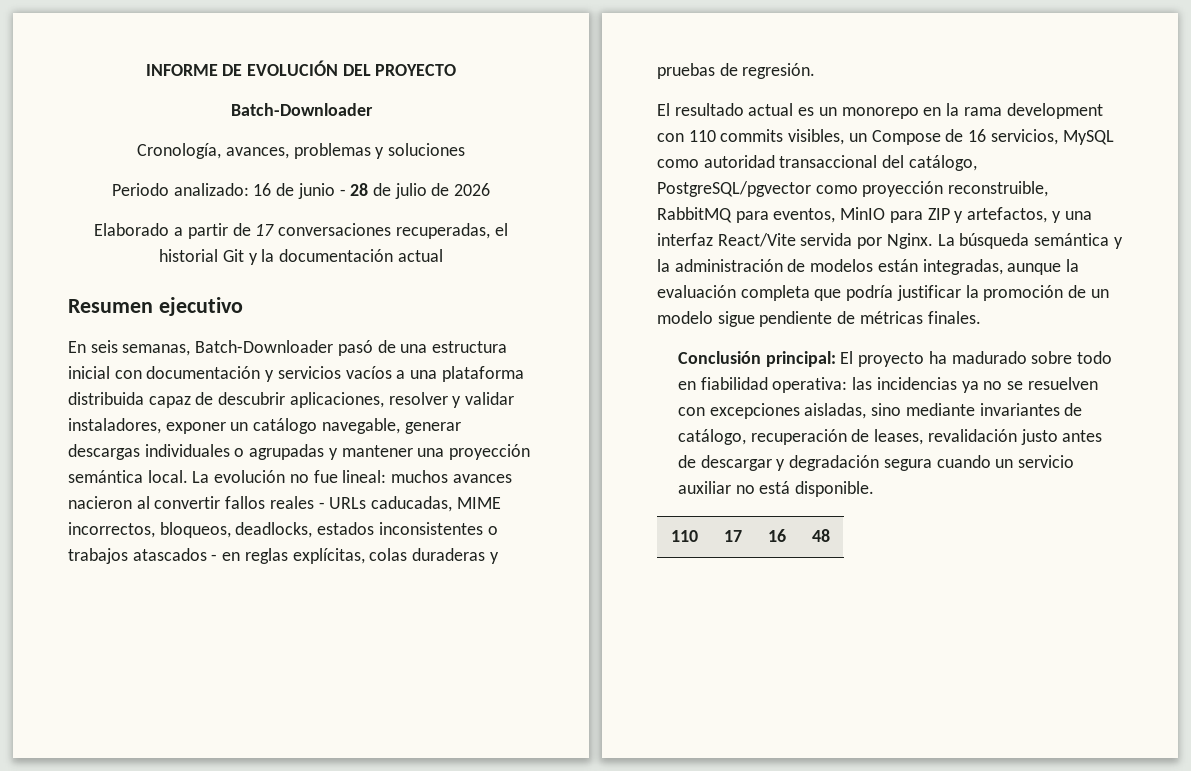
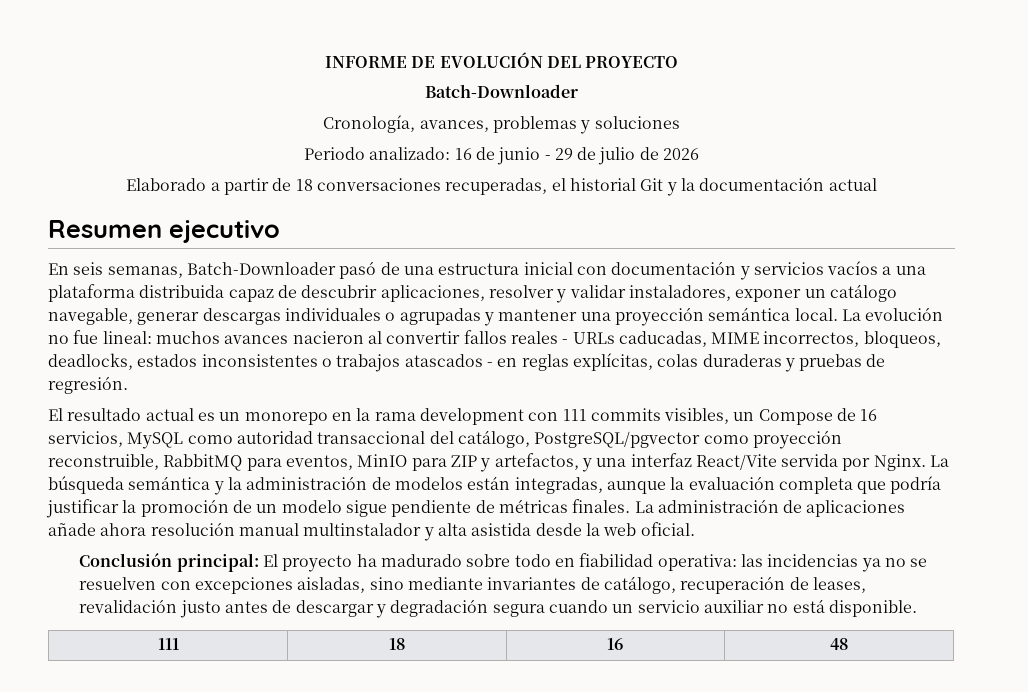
[350,183,369,196] 28 -> [554,148,573,160] 29
[255,224,275,236] 17 -> [295,179,313,191] 18
[688,130,716,142] 110 -> [562,409,587,421] 111
(981, 317) none -> [634,499,906,517] [48,522,695,541] La administración de aplicaciones añade ahora resolución manual multinstalador y alta asistida desde la web oficial.
[670,530,698,542] [723,530,742,542] 110 | 17 -> [157,638,179,650] [388,638,406,650] 111 | 18

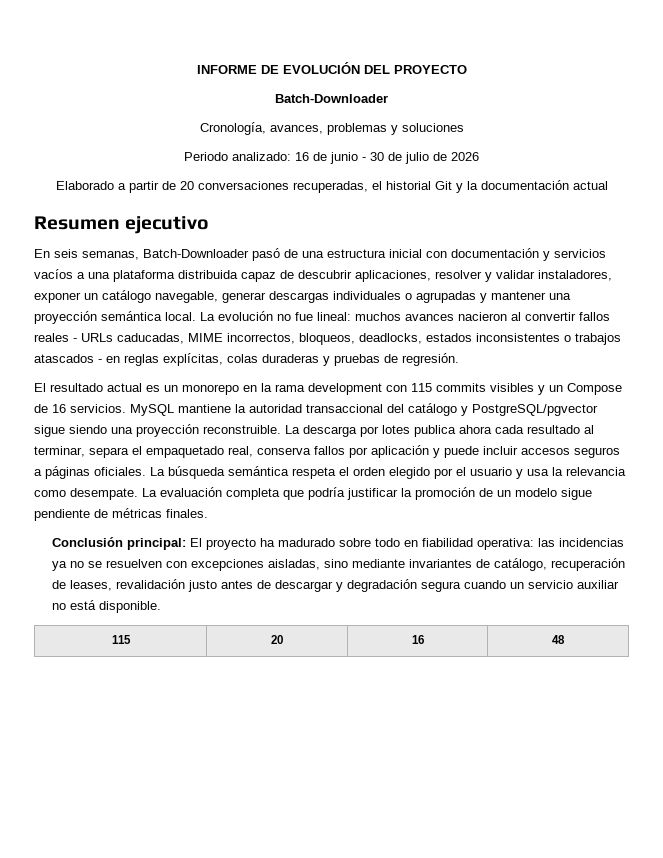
[554,148,573,160] 29 -> [370,152,384,161] 30
[295,179,313,191] 18 -> [179,181,194,190] 20
[562,408,878,425] [48,430,842,449] [48,453,950,472] [48,476,685,495] 111 commits visibles, un Compose de 16 servicios, MySQL como autoridad transaccional del catálogo, PostgreSQL/pgvector como proyección reconstruible, RabbitMQ para eventos, MinIO para ZIP y artefactos, y una interfaz React/Vite servida por Nginx. La búsqueda semántica y la administración de modelos están integradas, aunque la -> [411,383,622,395] [34,403,598,416] [34,424,594,437] [34,445,620,458] [34,466,626,479] [34,488,157,500] 115 commits visibles y un Compose de 16 servicios. MySQL mantiene la autoridad transaccional del catálogo y PostgreSQL/pgvector sigue siendo una proyección reconstruible. La descarga por lotes publica ahora cada resultado al terminar, separa el empaquetado real, conserva fallos por aplicación y puede incluir accesos seguros a páginas oficiales. La búsqueda semántica respeta el orden elegido por el usuario y usa la relevancia como desempate. La
[634,499,906,517] [48,522,695,541] La administración de aplicaciones añade ahora resolución manual multinstalador y alta asistida desde la web oficial. -> (208, 513) none
[157,638,179,650] [388,638,406,650] 111 | 18 -> [111,635,131,644] [271,635,283,644] 115 | 20

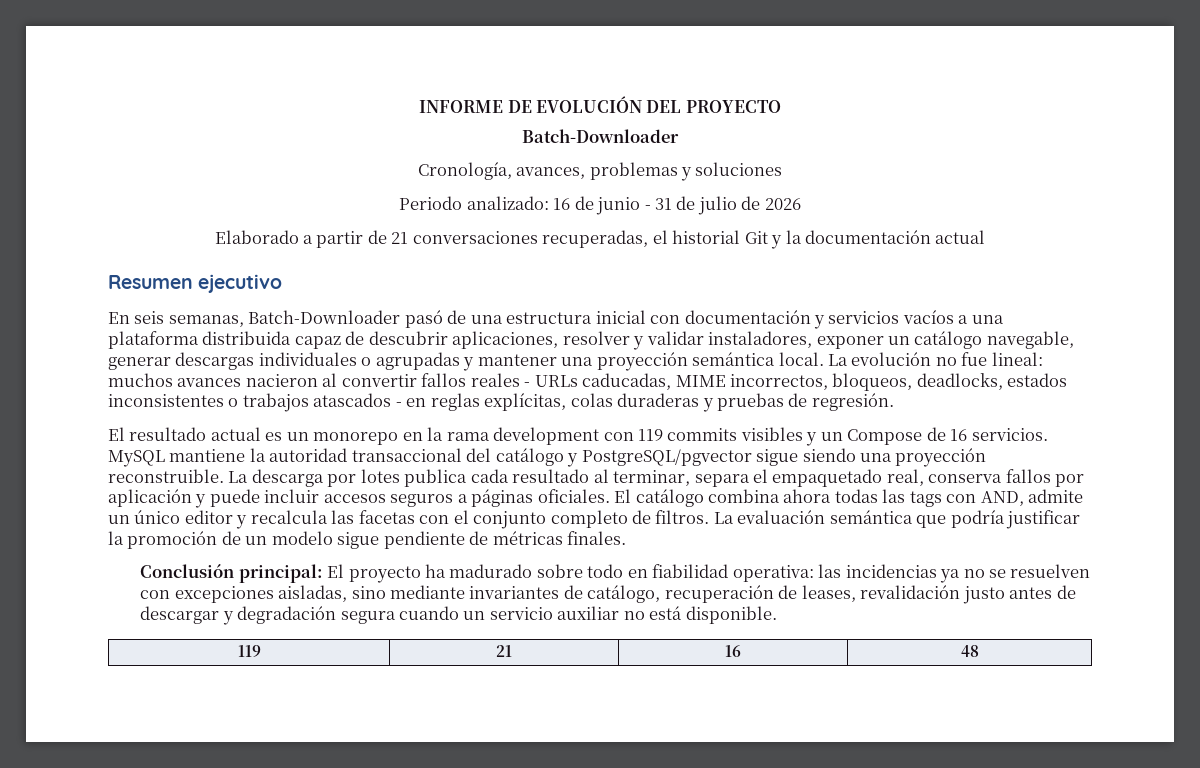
[370,152,384,161] 30 -> [654,198,672,210] 31
[179,181,194,190] 20 -> [391,232,409,244] 21
[411,383,432,392] 115 -> [638,429,664,441] 119
[459,425,492,434] ahora -> (468, 478) none
[150,466,626,479] [34,488,138,500] La búsqueda semántica respeta el orden elegido por el usuario y usa la relevancia como desempate. -> [614,489,1084,507] [108,510,710,529] El catálogo combina ahora todas las tags con AND, admite un único editor y recalcula las facetas con el conjunto completo de filtros.
[226,488,280,500] completa -> [829,510,913,524] semántica
[111,635,131,644] [271,635,283,644] 115 | 20 -> [237,645,261,657] [496,645,512,657] 119 | 21

